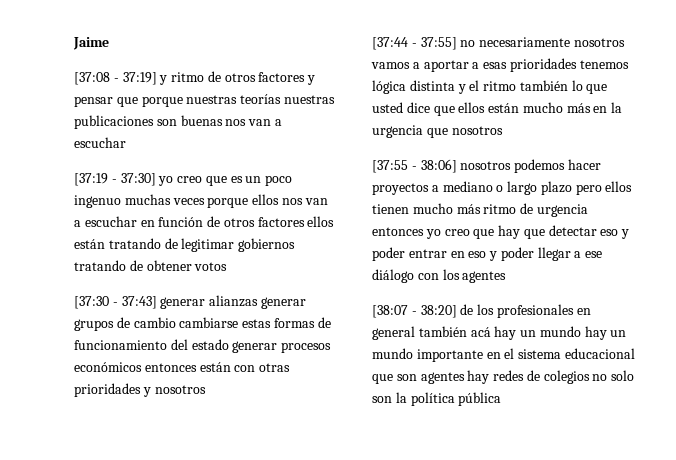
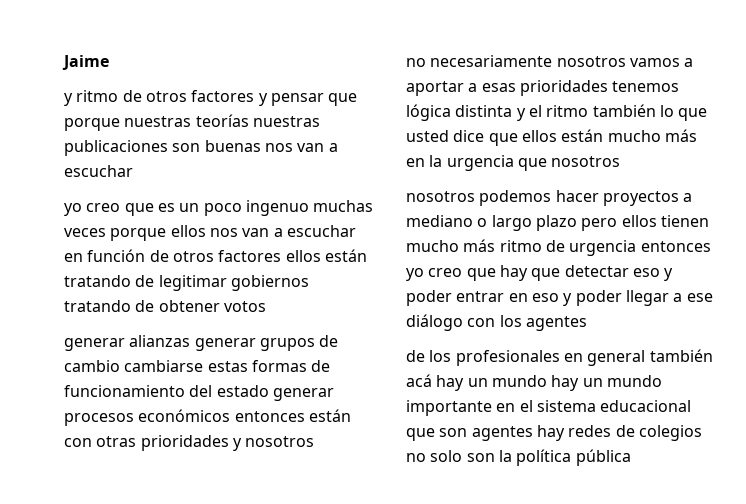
[74,72,157,85] [37:08 - 37:19] -> (109, 62) none
[74,173,156,186] [37:19 - 37:30] -> (133, 171) none
[74,296,157,309] [37:30 - 37:43] -> (266, 306) none
[372,37,457,50] [37:44 - 37:55] -> (315, 441) none
[372,159,457,173] [37:55 - 38:06] -> (621, 161) none
[372,305,457,318] [38:07 - 38:20] -> (587, 323) none

